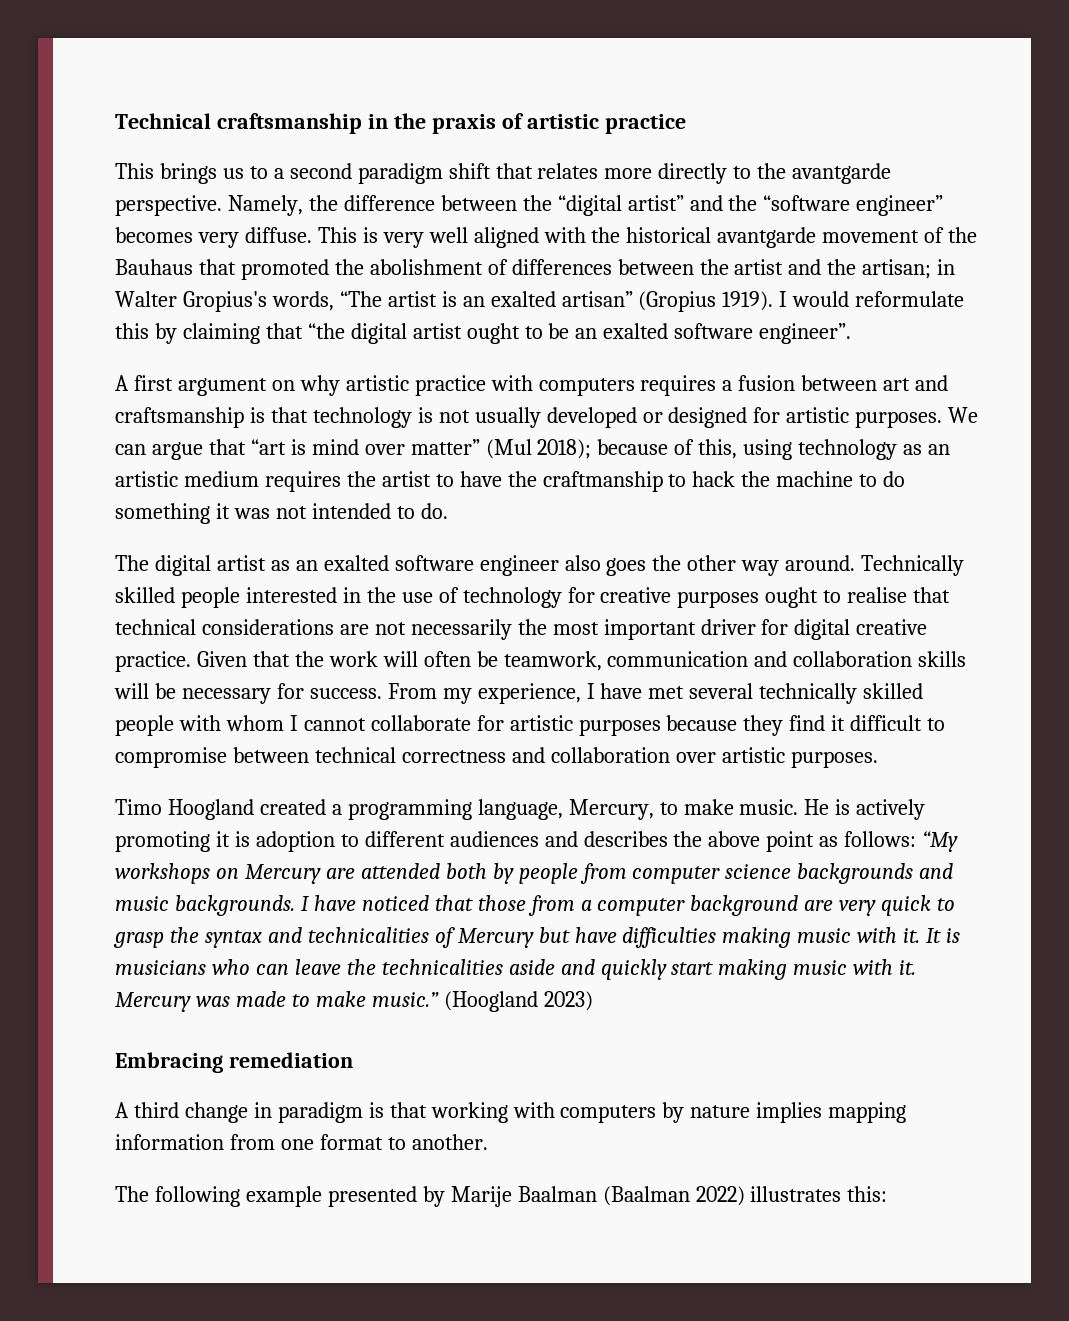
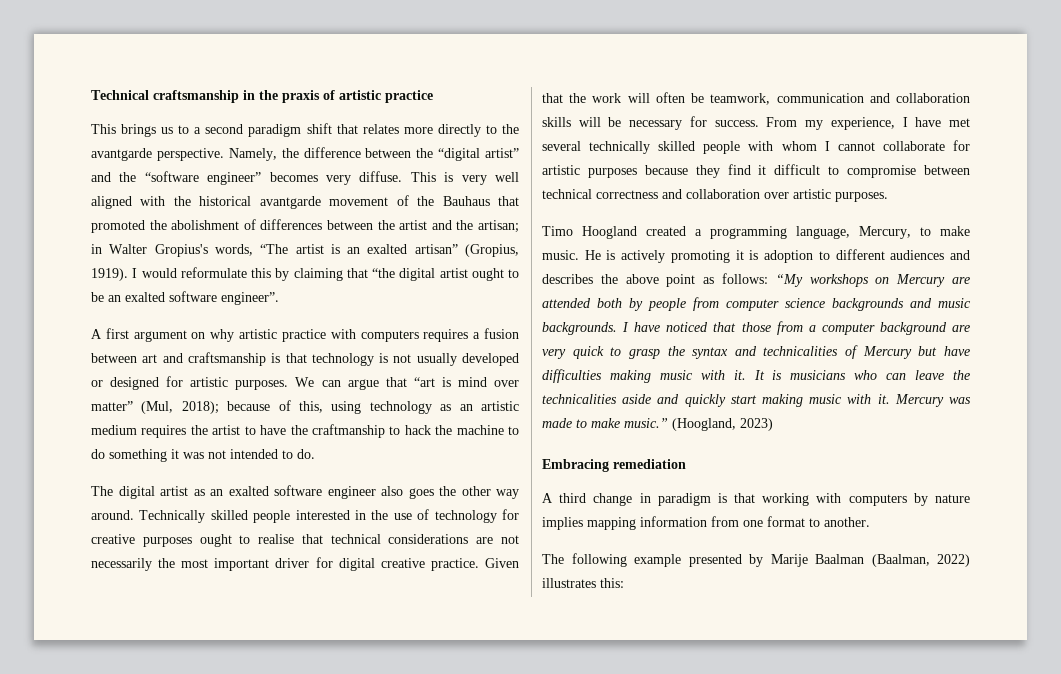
[638,291,717,312] (Gropius -> [465,244,519,257] (Gropius,
[485,439,532,459] (Mul -> [141,401,174,414] (Mul,
[443,991,538,1012] (Hoogland -> [672,418,736,431] (Hoogland,
[602,1186,690,1206] (Baalman -> [871,554,930,567] (Baalman,

